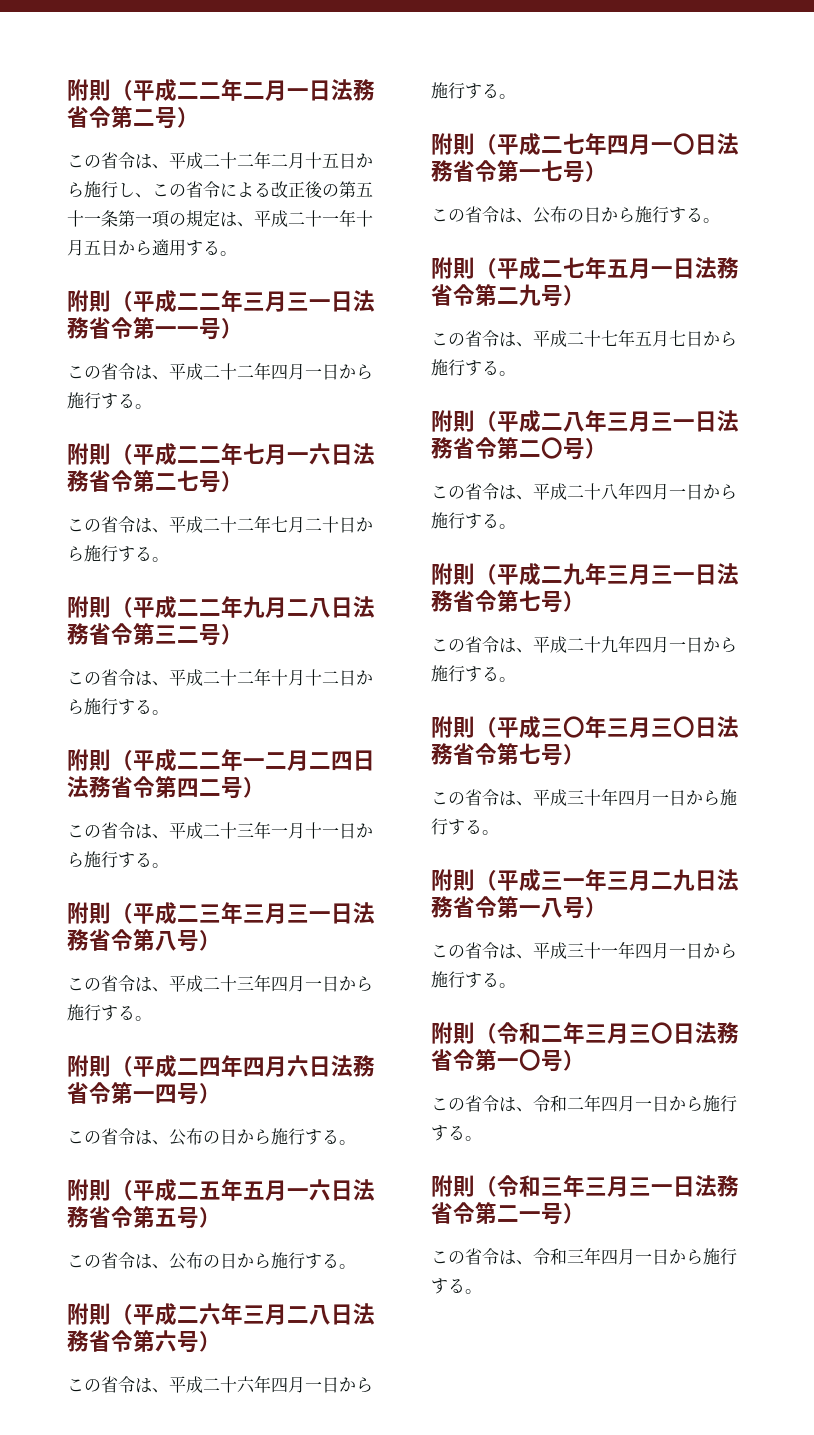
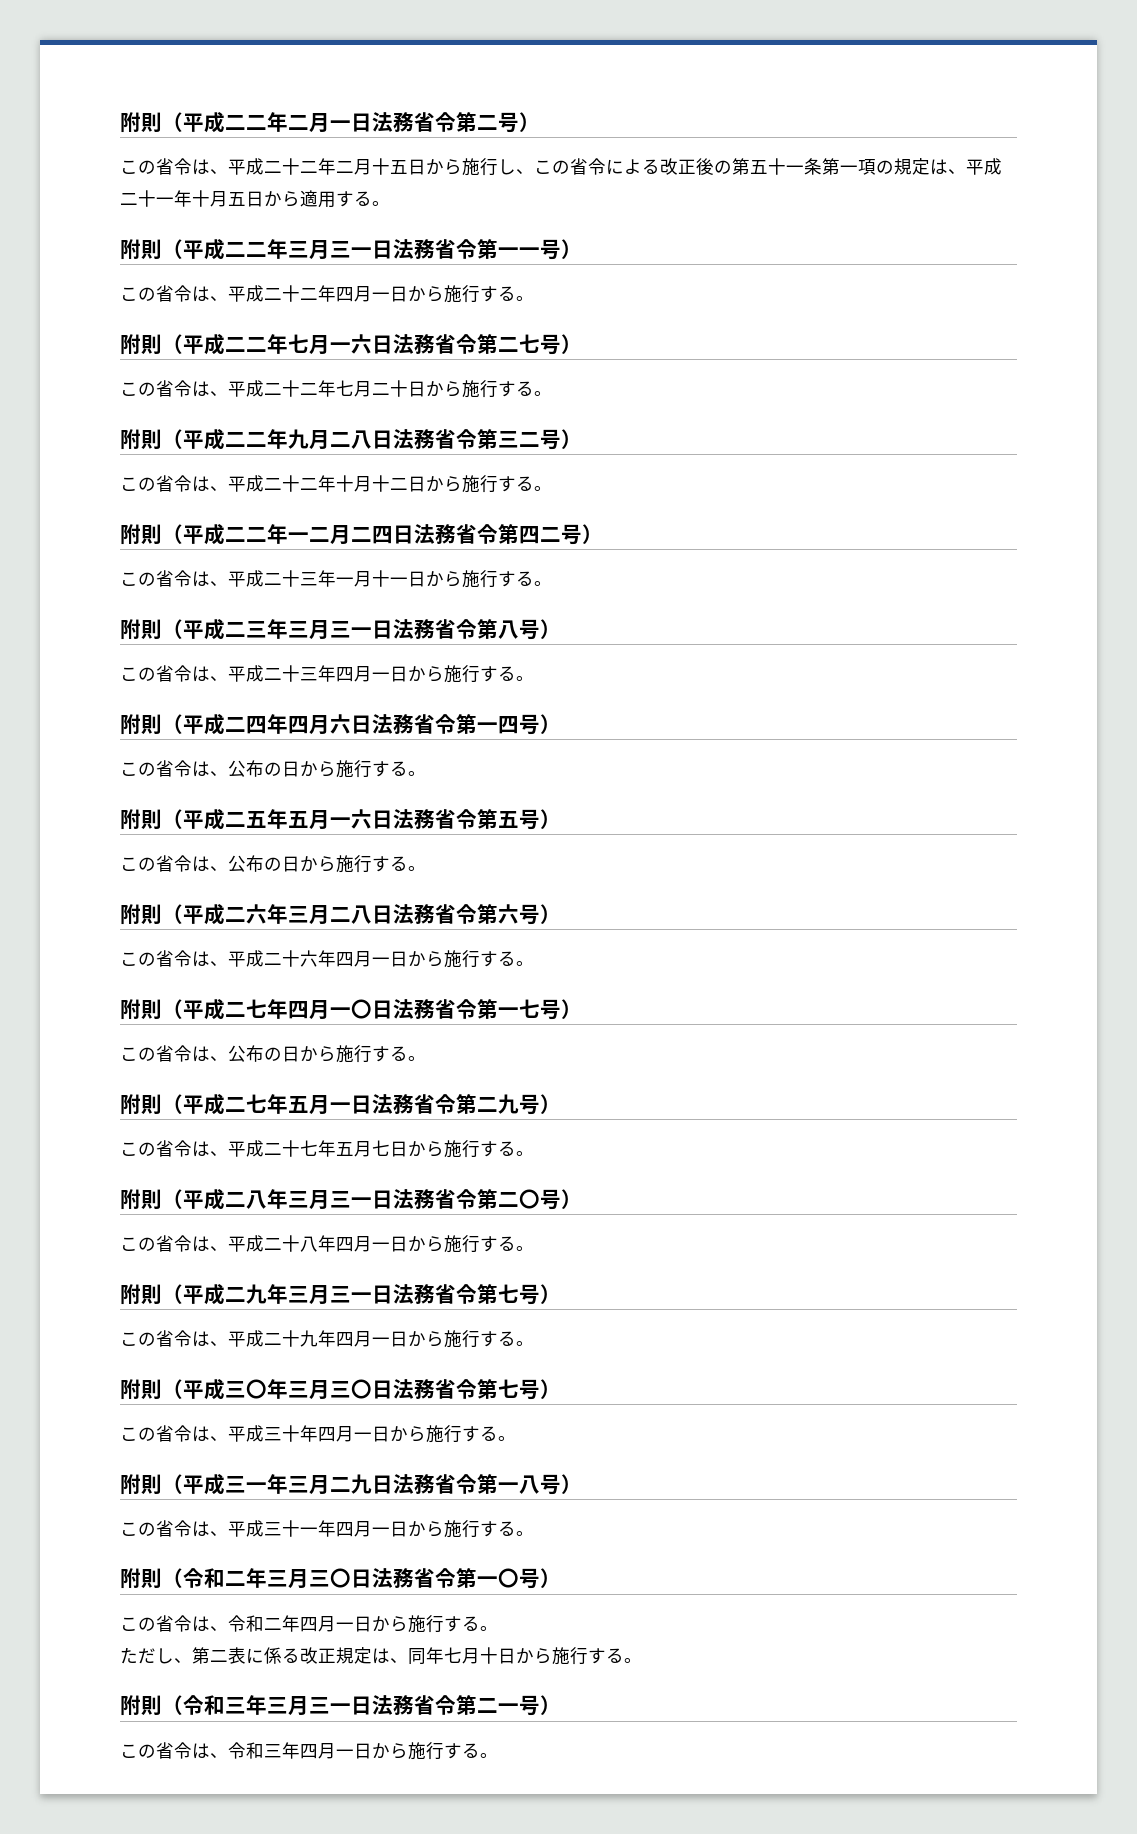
(482, 1138) none -> [120,1647,642,1665] // ただし、第二表に係る改正規定は、同年七月十日から施行する。

